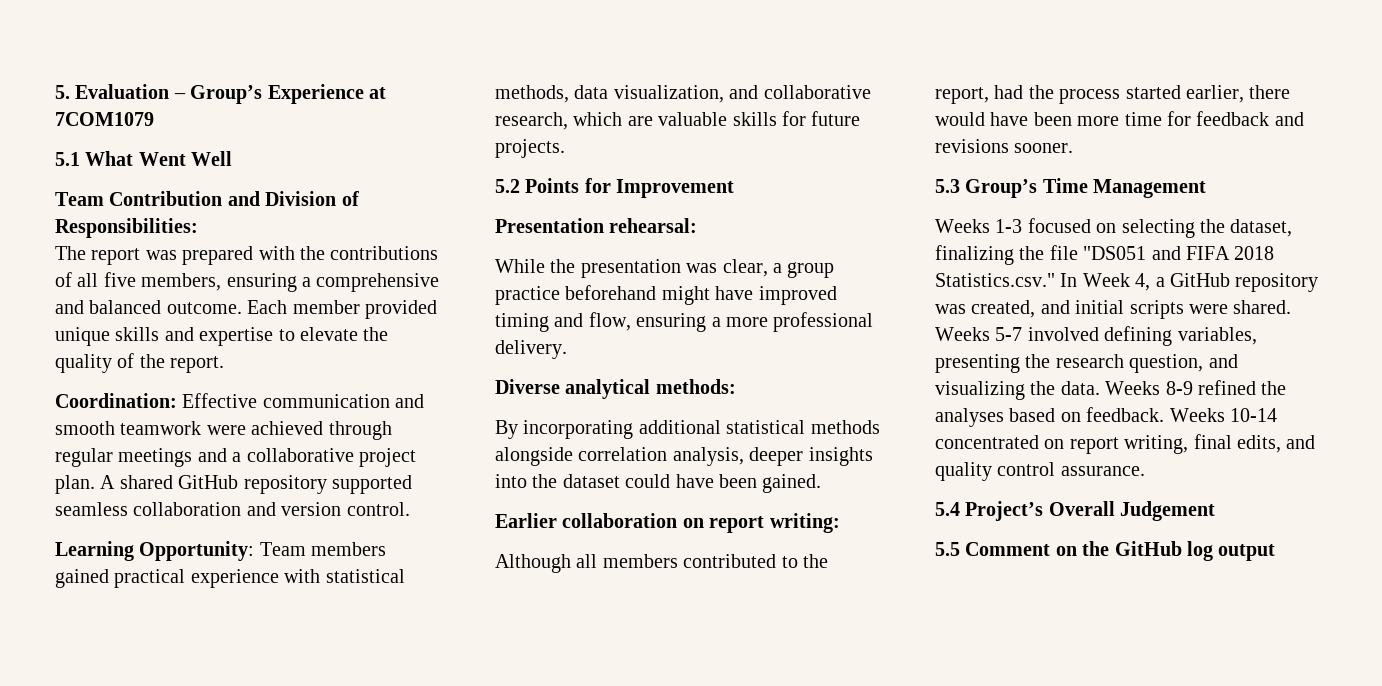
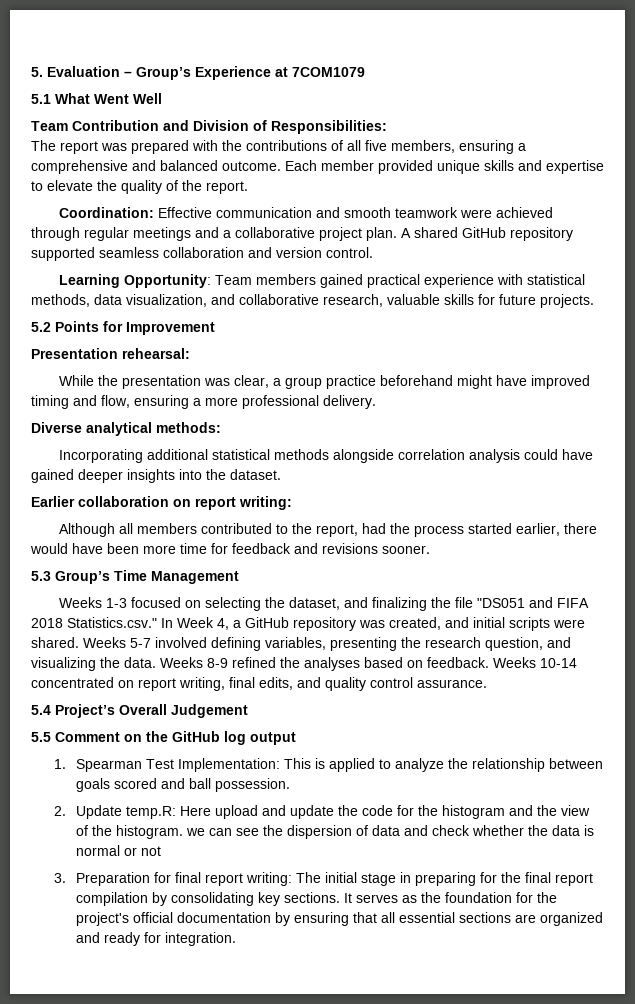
[573,112,653,126] which are -> (383, 300) none
[495,420,634,439] By incorporating -> [58,449,143,463] Incorporating
[672,447,873,466] [495,474,822,493] analysis, deeper insights into the dataset could have been gained. -> [468,449,593,463] [31,469,281,483] analysis could have gained deeper insights into the dataset.
(1293, 228) none -> [343,597,368,608] and
(1276, 552) none -> [53,758,604,772] [76,778,291,792] [53,805,591,819] [76,825,595,839] [76,845,162,856] [53,872,594,886] [76,892,558,906] [76,912,604,926] [76,932,237,946] // 1. Spearman Test Implementation: This is applied to analyze the relationship between goals scored and ball possession. // 2. Update temp.R: Here upload and update the code for the histogram and the view of the histogram. we can see the dispersion of data and check whether the data is normal or not // 3. Preparation for final report writing: The initial stage in preparing for the final report compilation by consolidating key sections. It serves as the foundation for the project's official documentation by ensuring that all essential sections are organized and ready for integration.

